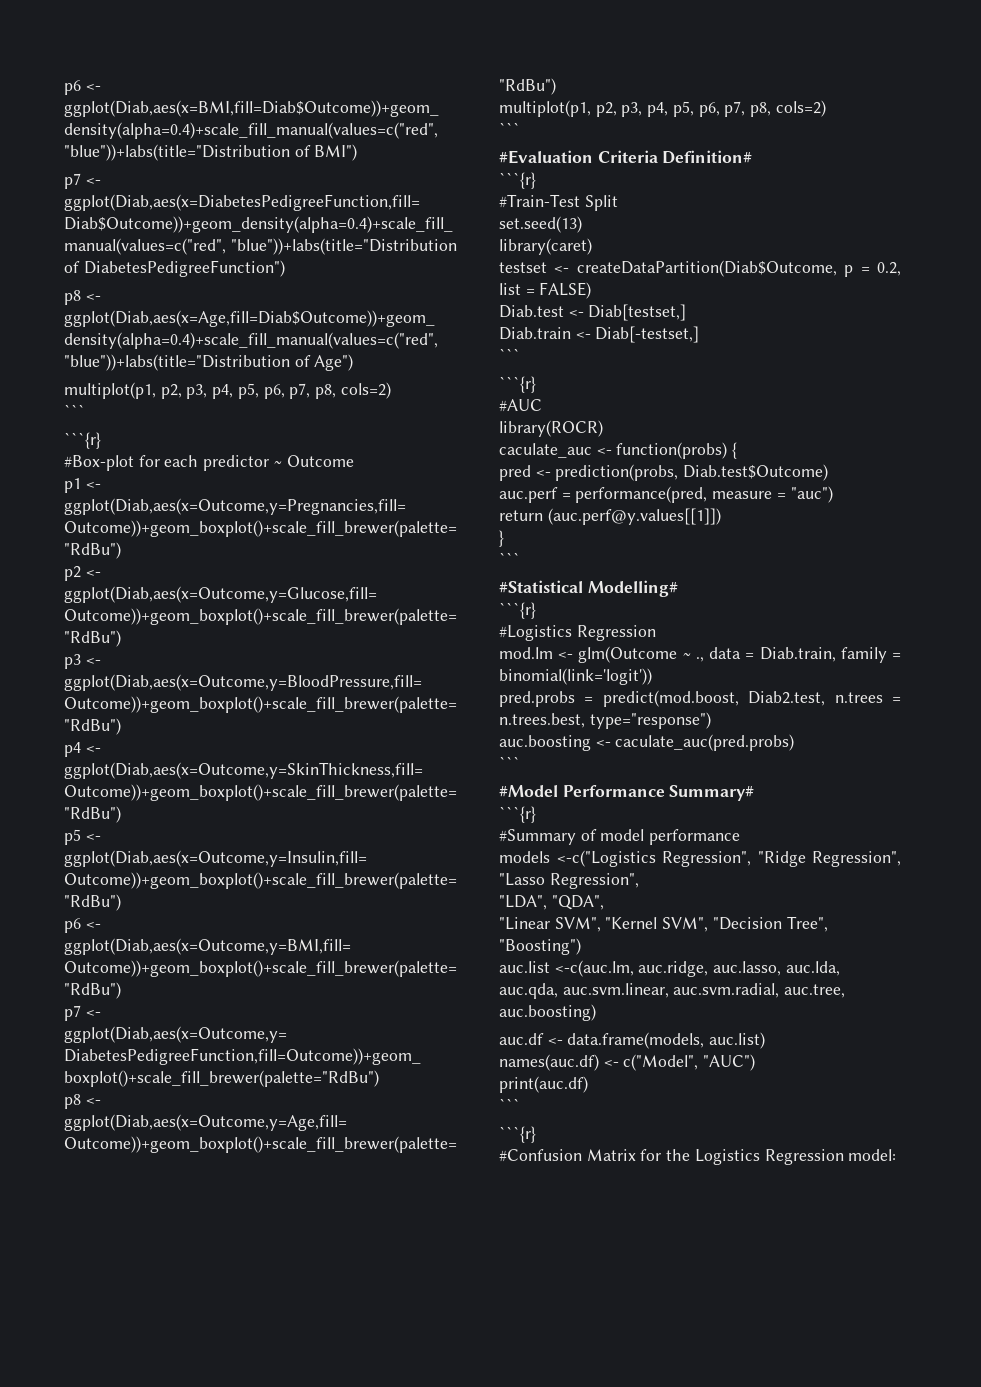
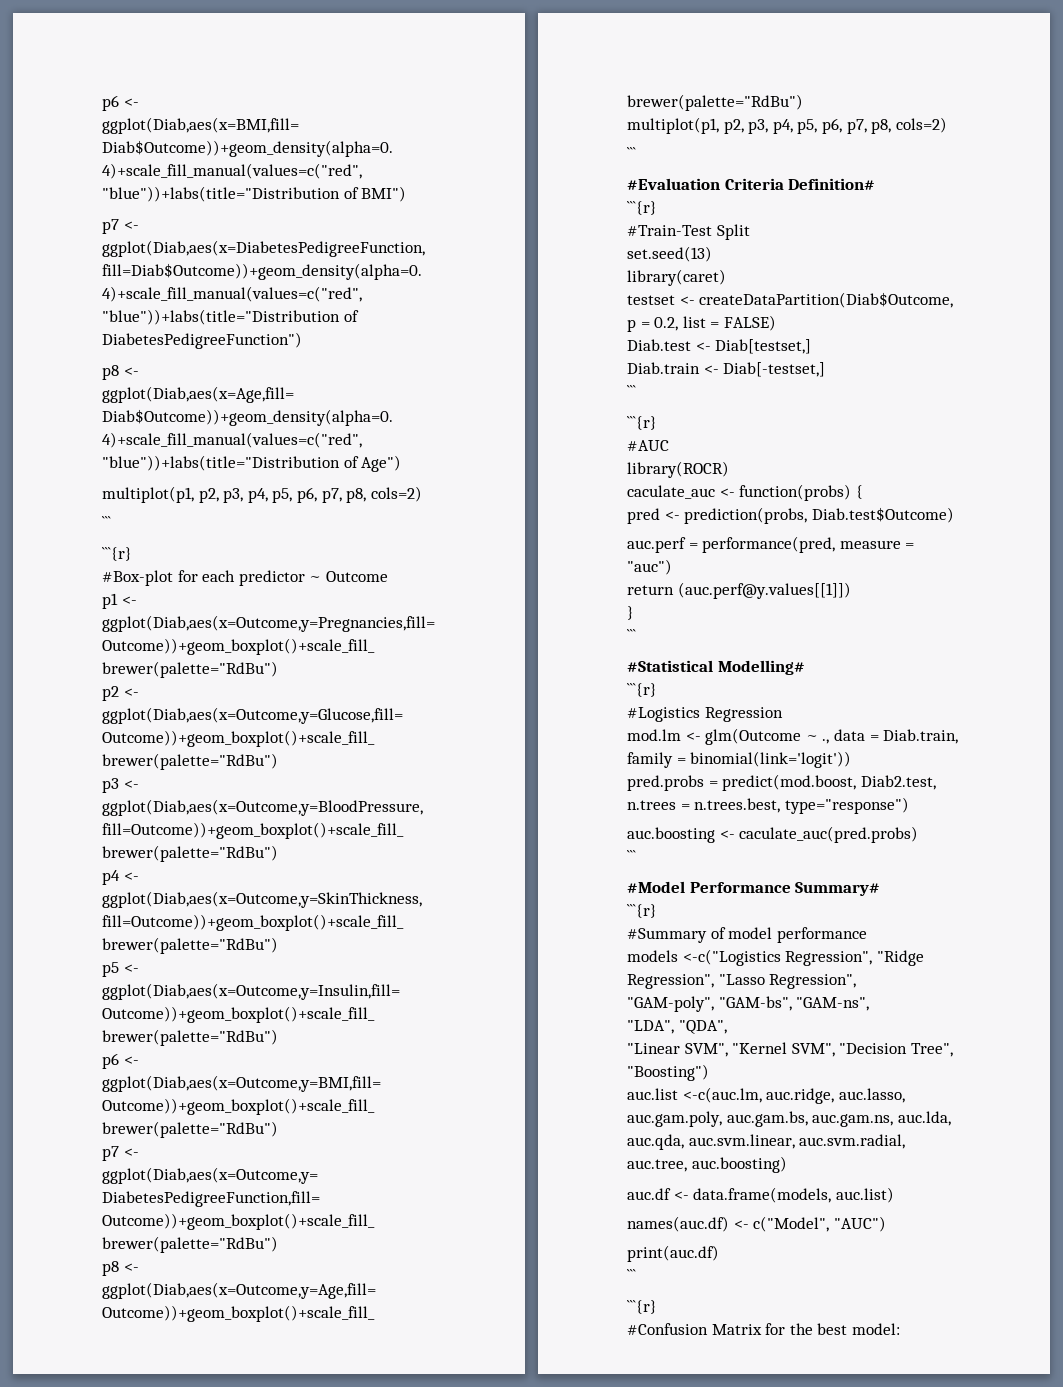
(639, 881) none -> [627,996,870,1012] // "GAM-poly", "GAM-bs", "GAM-ns",
(782, 968) none -> [627,1111,894,1127] auc.gam.poly, auc.gam.bs, auc.gam.ns,
[694,1149,844,1165] Logistics Regression -> [817,1323,848,1335] best

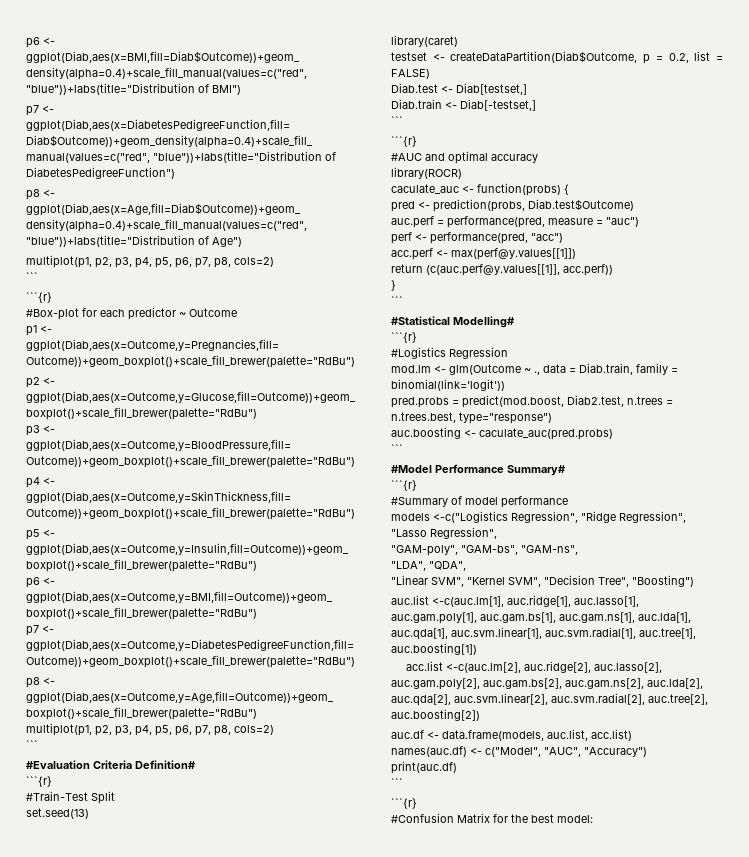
(669, 445) none -> [425,151,538,164] and optimal accuracy
(672, 567) none -> [391,232,563,244] [391,248,576,260] // perf <- performance(pred, "acc") // acc.perf <- max(perf@y.values[[1]])
[677,582,851,599] (auc.perf@y.values[[1]]) -> [426,264,613,276] (c(auc.perf@y.values[[1]], acc.perf))
[682,1087,905,1104] [627,1111,951,1127] [627,1134,906,1150] [627,1156,787,1173] <-c(auc.lm, auc.ridge, auc.lasso, auc.gam.poly, auc.gam.bs, auc.gam.ns, auc.lda, auc.qda, auc.svm.linear, auc.svm.radial, auc.tree, auc.boosting) -> [432,595,639,607] [391,612,691,624] [391,627,696,640] [391,643,477,655] [405,661,662,673] [391,678,703,690] [391,693,708,706] [391,709,480,721] <-c(auc.lm[1], auc.ridge[1], auc.lasso[1], auc.gam.poly[1], auc.gam.bs[1], auc.gam.ns[1], auc.lda[1], auc.qda[1], auc.svm.linear[1], auc.svm.radial[1], auc.tree[1], auc.boosting[1]) // acc.list <-c(auc.lm[2], auc.ridge[2], auc.lasso[2], auc.gam.poly[2], auc.gam.bs[2], auc.gam.ns[2], auc.lda[2], auc.qda[2], auc.svm.linear[2], auc.svm.radial[2], auc.tree[2], auc.boosting[2])
[835,1187,894,1203] auc.list) -> [547,729,632,741] auc.list, acc.list)
[833,1216,886,1232] "AUC") -> [544,747,647,757] "AUC", "Accuracy")

